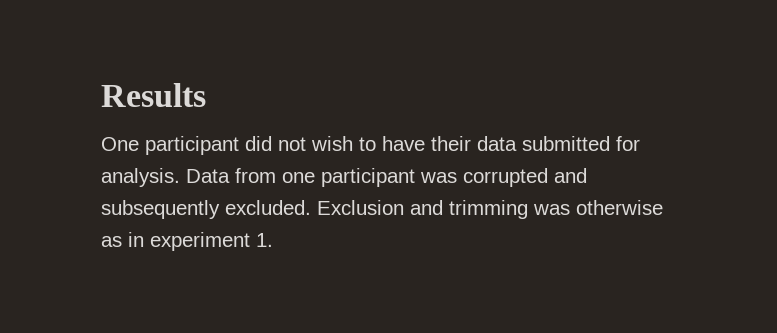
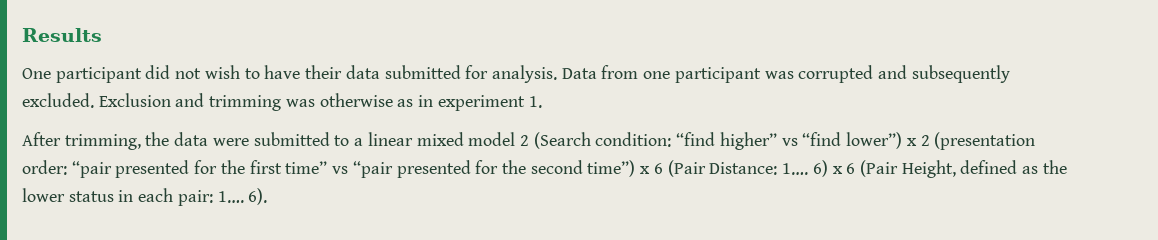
(273, 240) none -> [22,132,1036,150] [22,160,1067,178] [22,188,268,206] // After trimming, the data were submitted to a linear mixed model 2 (Search condition: “find higher” vs “find lower”) x 2 (presentation order: “pair presented for the first time” vs “pair presented for the second time”) x 6 (Pair Distance: 1…. 6) x 6 (Pair Height, defined as the lower status in each pair: 1…. 6).

